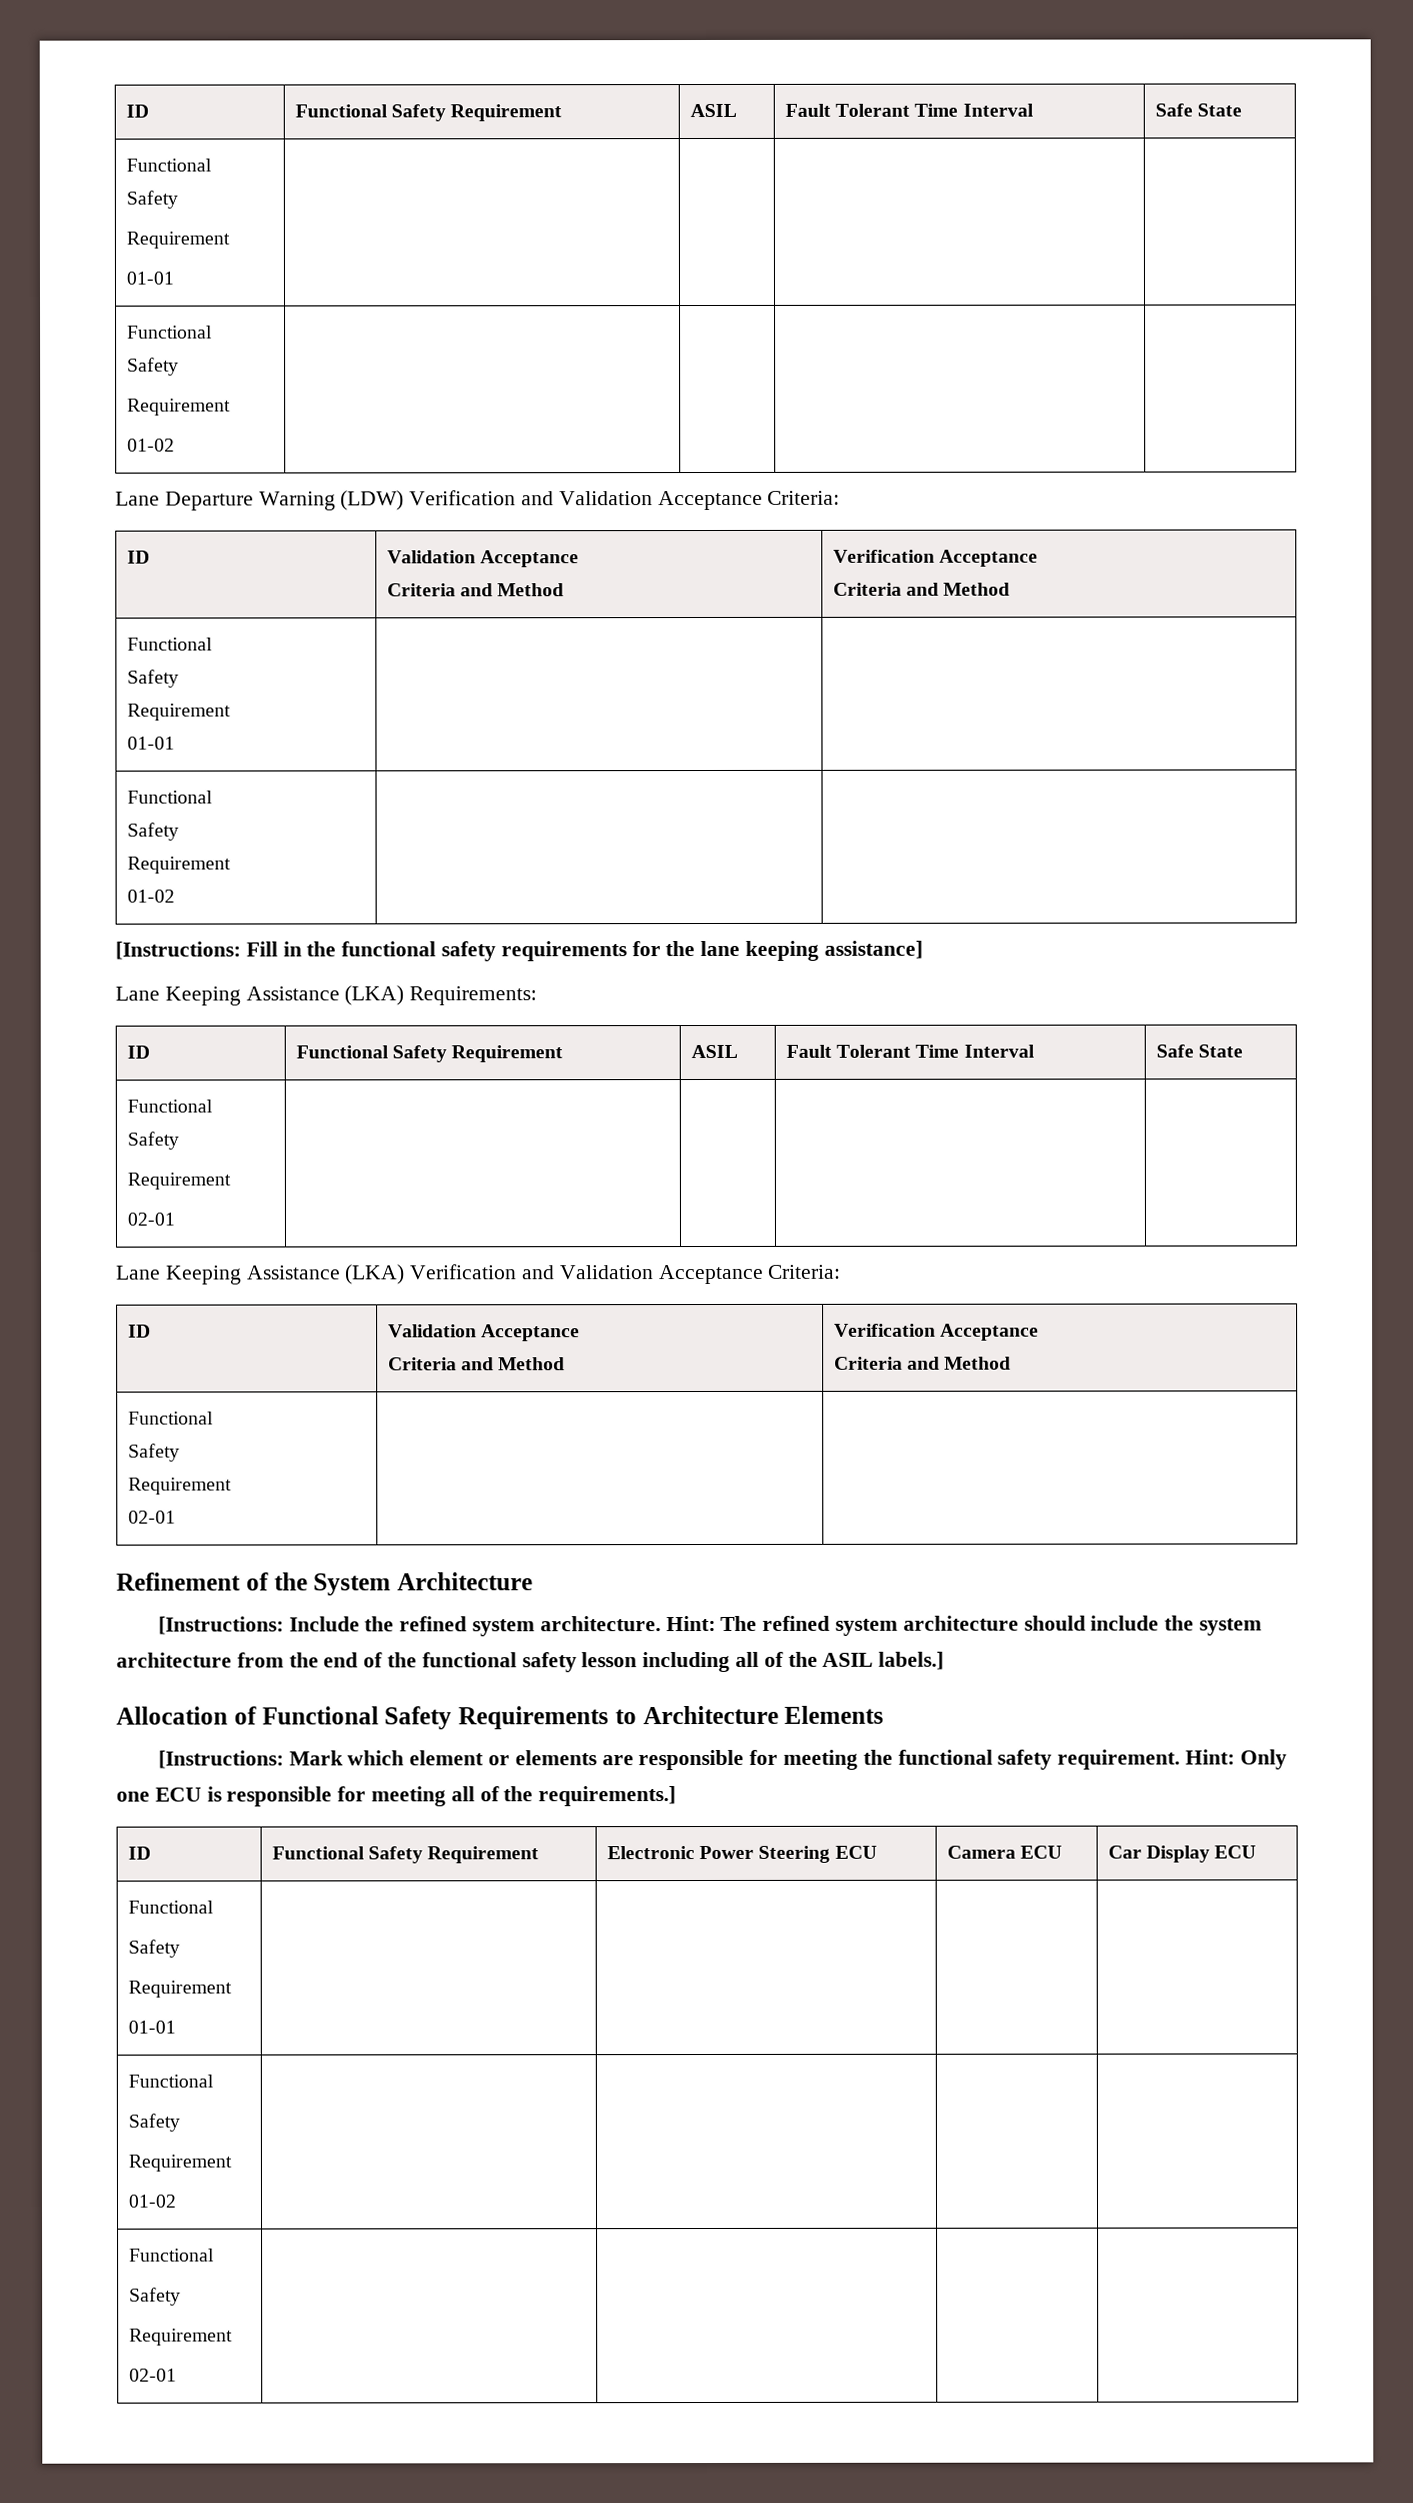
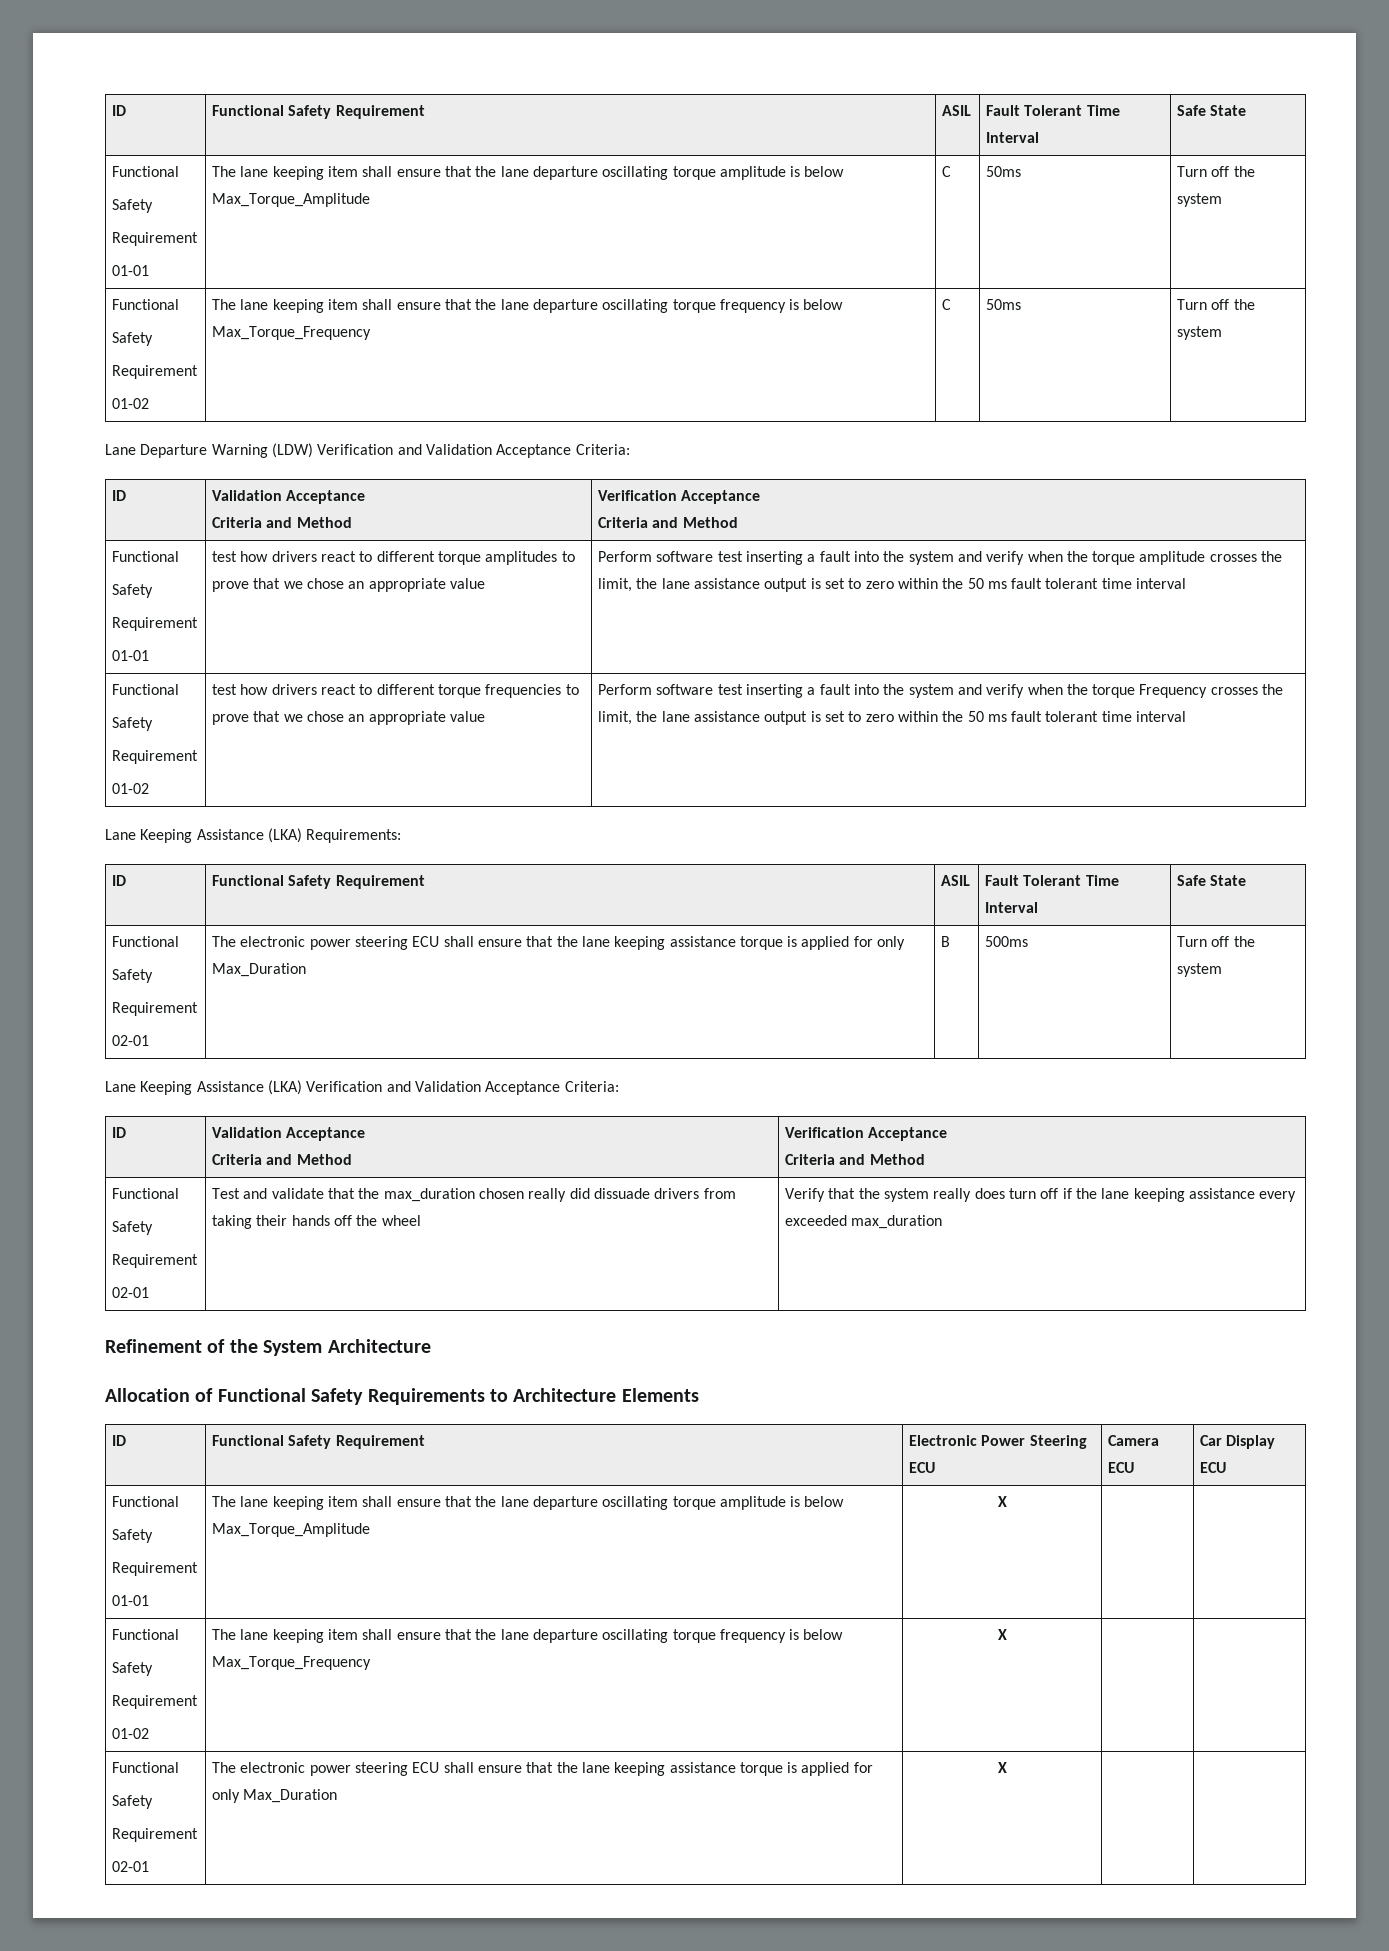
[126,325,213,339] [126,357,179,376] [126,398,231,416] [126,438,175,452] | | | // Functional // Safety // Requirement // 01-02 | | | | -> [212,166,845,180] [212,193,371,207] [942,166,952,177] [986,166,1022,177] [1177,166,1255,177] [1177,193,1223,207] [112,299,180,310] [112,332,154,346] [112,365,199,379] [112,398,150,409] [212,299,844,313] [212,326,372,340] [942,299,952,310] [986,299,1022,310] [1177,299,1255,310] [1177,326,1223,340] The lane keeping item shall ensure that the lane departure oscillating torque amplitude is below Max_Torque_Amplitude | C | 50ms | Turn off the system // Functional // Safety // Requirement // 01-02 | The lane keeping item shall ensure that the lane departure oscillating torque frequency is below Max_Torque_Frequency | C | 50ms | Turn off the system
[126,790,213,804] [126,822,179,841] [126,856,231,874] [126,889,175,903] [115,940,923,962] | // Functional // Safety // Requirement // 01-02 | | // [Instructions: Fill in the functional safety requirements for the lane keeping assistance] -> [212,551,575,565] [212,578,485,592] [598,551,1283,565] [598,578,1187,592] [112,684,180,695] [112,717,154,731] [112,750,199,764] [112,783,150,794] [212,684,579,698] [212,711,485,725] [598,684,1284,698] [598,711,1187,725] test how drivers react to different torque amplitudes to prove that we chose an appropriate value | Perform software test inserting a fault into the system and verify when the torque amplitude crosses the limit, the lane assistance output is set to zero within the 50 ms fault tolerant time interval // Functional // Safety // Requirement // 01-02 | test how drivers react to different torque frequencies to prove that we chose an appropriate value | Perform software test inserting a fault into the system and verify when the torque Frequency crosses the limit, the lane assistance output is set to zero within the 50 ms fault tolerant time interval
(175, 1219) | | | -> [212,936,906,950] [212,963,307,977] [941,936,951,947] [985,936,1029,947] [1177,936,1255,947] [1177,963,1223,977] The electronic power steering ECU shall ensure that the lane keeping assistance torque is applied for only Max_Duration | B | 500ms | Turn off the system
(176, 1517) | -> [212,1188,736,1202] [212,1215,421,1229] [785,1188,1297,1202] [785,1215,943,1229] Test and validate that the max_duration chosen really did dissuade drivers from taking their hands off the wheel | Verify that the system really does turn off if the lane keeping assistance every exceeded max_duration
[157,1615,1263,1637] [116,1651,945,1673] // [Instructions: Include the refined system architecture. Hint: The refined system architecture should include the system architecture from the end of the functional safety lesson including all of the ASIL labels.] -> (431, 1346) none
[157,1749,1287,1771] [116,1786,677,1807] // [Instructions: Mark which element or elements are responsible for meeting the functional safety requirement. Hint: Only one ECU is responsible for meeting all of the requirements.] -> (699, 1395) none
[127,2074,214,2088] [127,2113,180,2132] [127,2154,232,2172] [127,2194,177,2208] [128,2248,215,2262] [128,2287,181,2306] [128,2328,233,2346] [128,2368,177,2382] | | | // Functional // Safety // Requirement // 01-02 | | | | // Functional // Safety // Requirement // 02-01 | | -> [212,1496,845,1510] [212,1523,371,1537] [997,1496,1007,1507] [112,1629,180,1640] [112,1662,154,1676] [112,1695,199,1709] [112,1728,150,1739] [212,1629,844,1643] [212,1656,372,1670] [997,1629,1007,1640] [112,1762,180,1773] [112,1795,154,1809] [112,1828,199,1842] [112,1861,150,1872] [212,1762,873,1776] [212,1789,338,1803] [997,1762,1007,1773] The lane keeping item shall ensure that the lane departure oscillating torque amplitude is below Max_Torque_Amplitude | X | | // Functional // Safety // Requirement // 01-02 | The lane keeping item shall ensure that the lane departure oscillating torque frequency is below Max_Torque_Frequency | X | | // Functional // Safety // Requirement // 02-01 | The electronic power steering ECU shall ensure that the lane keeping assistance torque is applied for only Max_Duration | X

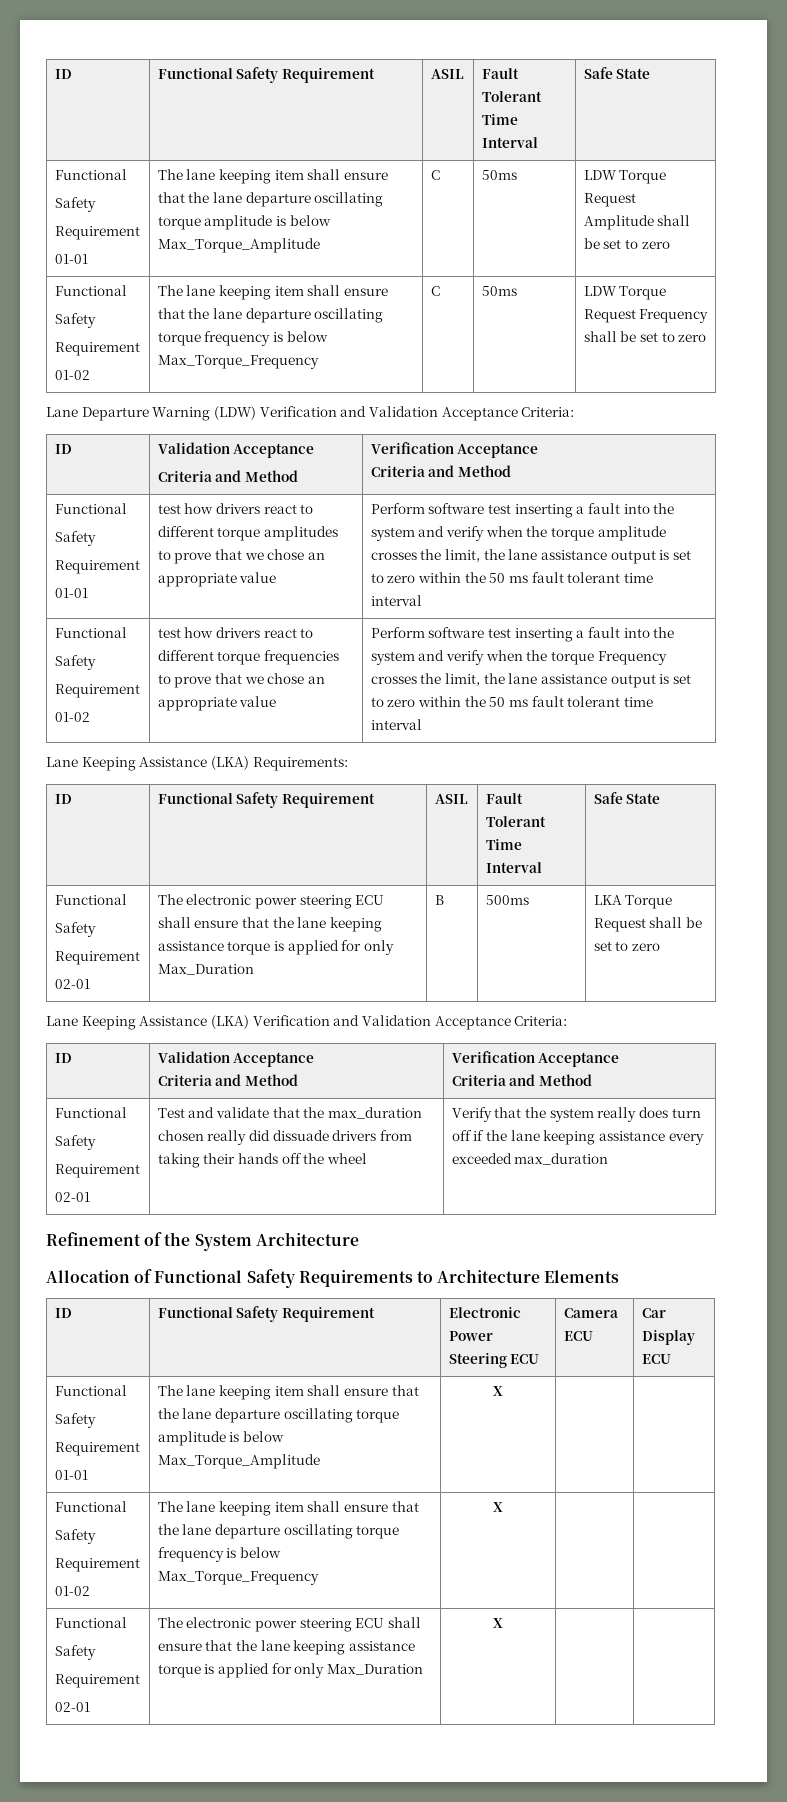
[1177,166,1255,177] [1177,193,1223,207] Turn off the system -> [583,170,667,184] [583,193,636,207] [583,215,691,230] [583,238,670,249] LDW Torque Request Amplitude shall be set to zero
[1177,299,1255,310] [1177,326,1223,340] Turn off the system -> [583,286,667,300] [583,309,709,323] [583,331,707,342] LDW Torque Request Frequency shall be set to zero
[1177,936,1255,947] [1177,963,1223,977] Turn off the system -> [593,895,673,909] [593,917,702,932] [593,941,660,951] LKA Torque Request shall be set to zero

